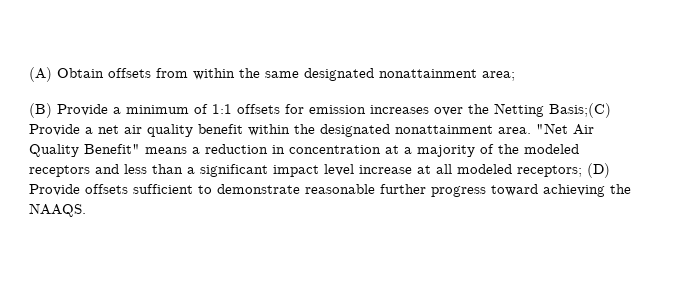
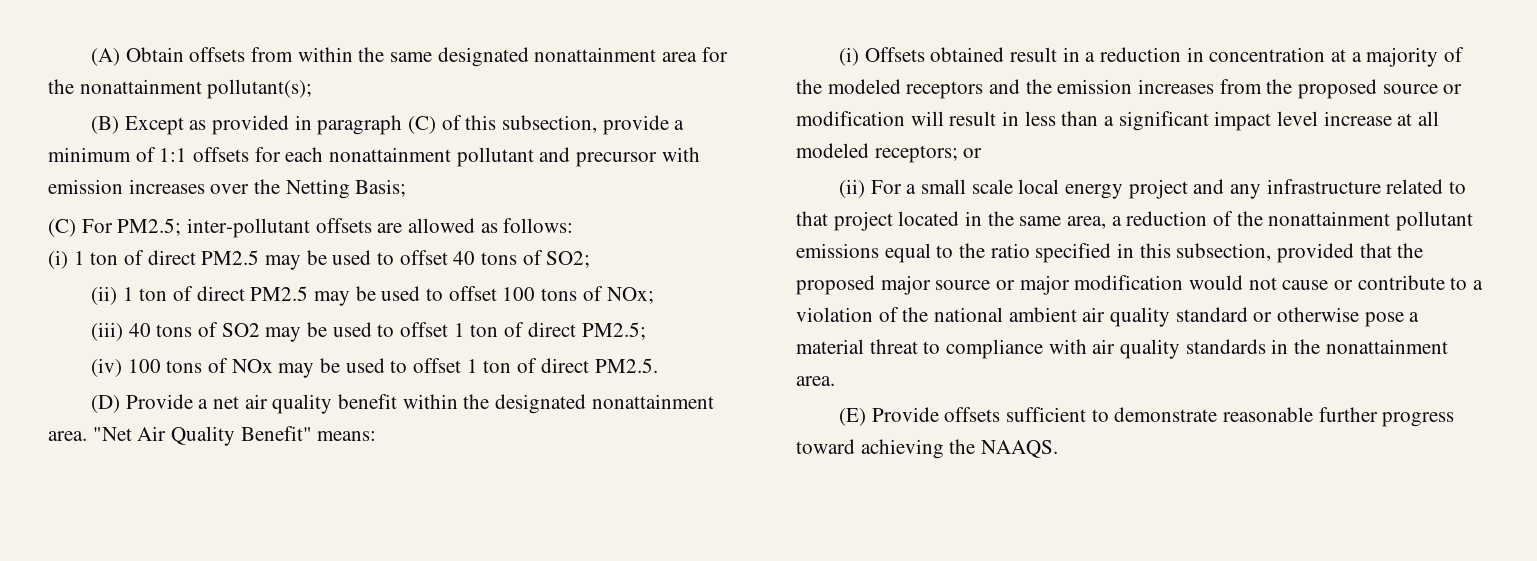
[482,71,515,81] [29,103,108,118] area; // (B) Provide -> [662,47,728,62] [48,79,313,99] [91,115,669,135] area for the nonattainment pollutant(s); // (B) Except as provided in paragraph (C) of this subsection, provide
(304, 109) none -> [285,147,700,167] each nonattainment pollutant and precursor with
[549,103,611,118] Basis;(C) -> [355,179,407,197] [48,218,574,238] [48,250,591,270] [91,286,654,306] [91,322,646,342] [91,358,658,378] [91,395,121,413] Basis; // (C) For PM2.5; inter-pollutant offsets are allowed as follows: // (i) 1 ton of direct PM2.5 may be used to offset 40 tons of SO2; // (ii) 1 ton of direct PM2.5 may be used to offset 100 tons of NOx; // (iii) 40 tons of SO2 may be used to offset 1 ton of direct PM2.5; // (iv) 100 tons of NOx may be used to offset 1 ton of direct PM2.5. // (D)
[145,147,187,154] means -> [317,431,377,441] [839,47,1080,66] means: // (i) Offsets obtained result in
(119, 169) none -> [1025,79,1463,99] [796,111,1020,126] the emission increases from the proposed source or modification will result in
[587,163,610,178] (D) -> [963,148,983,158] [839,179,1467,199] [796,211,1474,231] [796,243,1424,263] [796,275,1484,295] [796,307,1420,327] [796,339,1448,359] [796,376,835,386] [839,408,867,426] or // (ii) For a small scale local energy project and any infrastructure related to that project located in the same area, a reduction of the nonattainment pollutant emissions equal to the ratio specified in this subsection, provided that the proposed major source or major modification would not cause or contribute to a violation of the national ambient air quality standard or otherwise pose a material threat to compliance with air quality standards in the nonattainment area. // (E)

